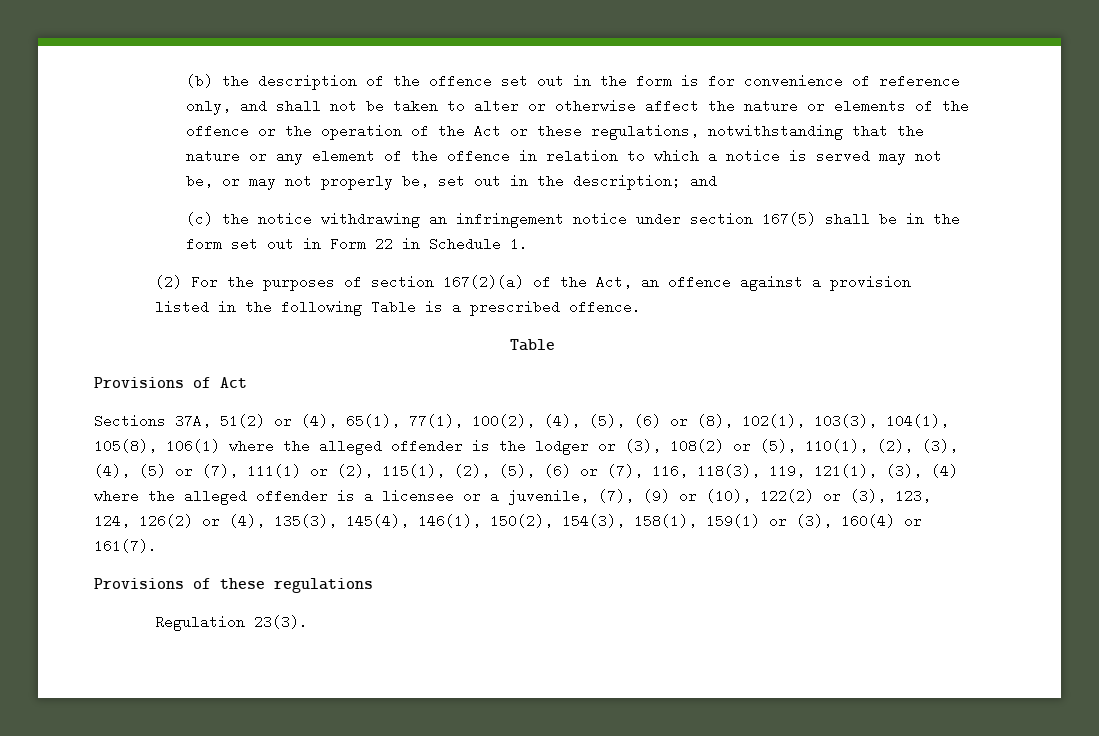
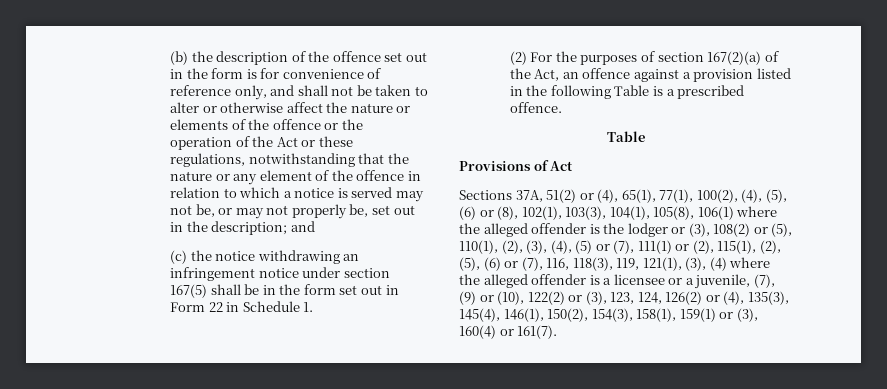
[94,578,373,593] [155,615,309,631] // Provisions of these regulations // Regulation 23(3). -> (558, 332) none

